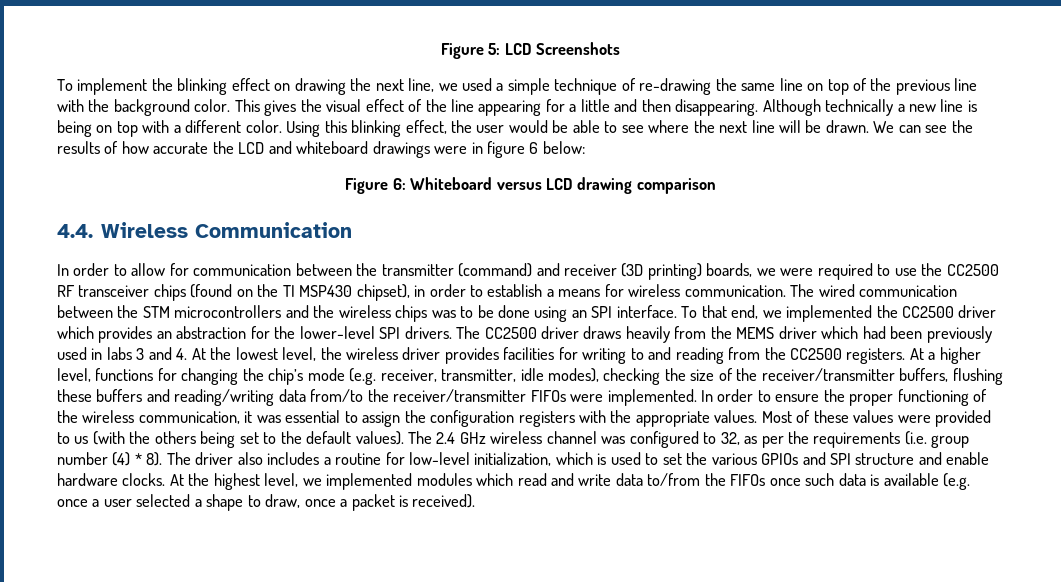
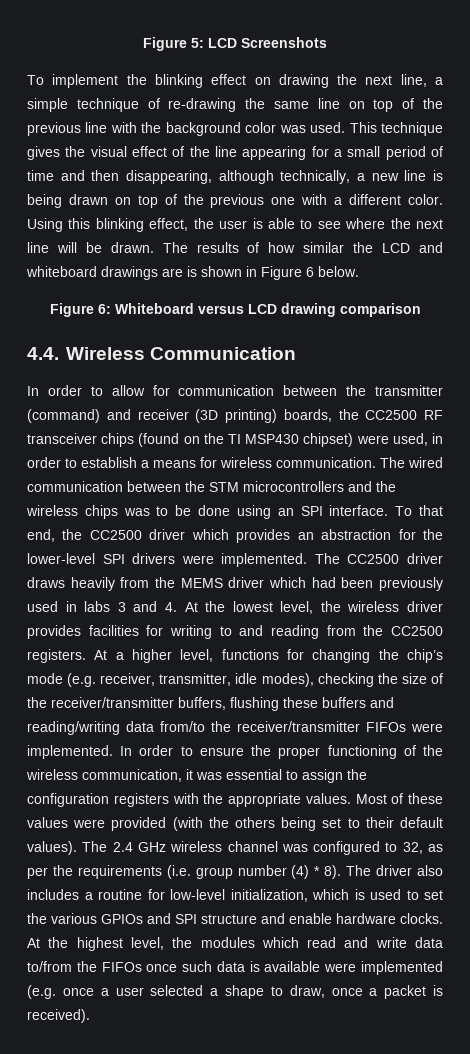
[438,78,492,91] we used -> (427, 80) none
[194,99,260,112] color. This -> [245,122,444,136] color was used. This technique
[580,99,894,116] little and then disappearing. Although technically -> [347,146,443,160] [27,170,351,184] small period of time and then disappearing, although technically,
[96,121,138,137] on top -> [68,194,296,208] drawn on top of the previous one
[508,120,569,133] would be -> [252,218,263,229] is
[873,120,973,133] We can see the -> [162,242,188,253] The
[153,142,209,154] accurate -> [303,242,345,253] similar
[434,141,585,158] were in figure 6 below: -> [162,266,359,280] are is shown in Figure 6 below.
[756,263,917,280] we were required to use -> (332, 415) none
[356,284,410,301] chipset), -> [303,433,428,447] chipset) were used,
[762,305,873,322] we implemented -> (55, 535) none
[404,326,452,339] drivers. -> [132,553,308,567] drivers were implemented.
[57,432,89,444] to us -> (167, 824) none
[280,431,302,444] the -> [365,817,394,828] their
[302,473,413,490] we implemented -> [172,937,193,948] the
(939, 479) none -> [324,961,443,975] were implemented

